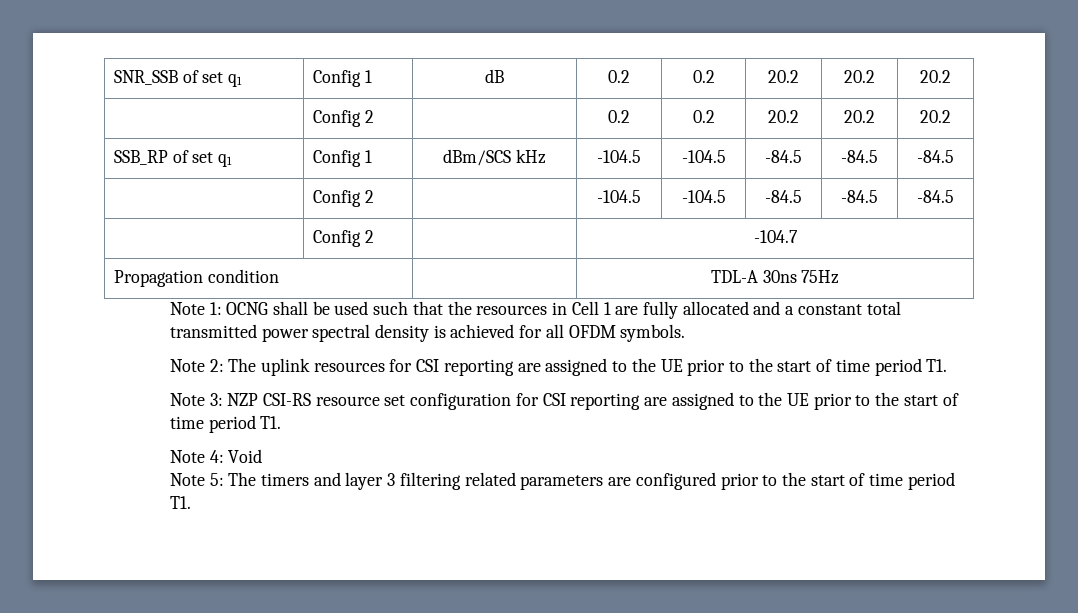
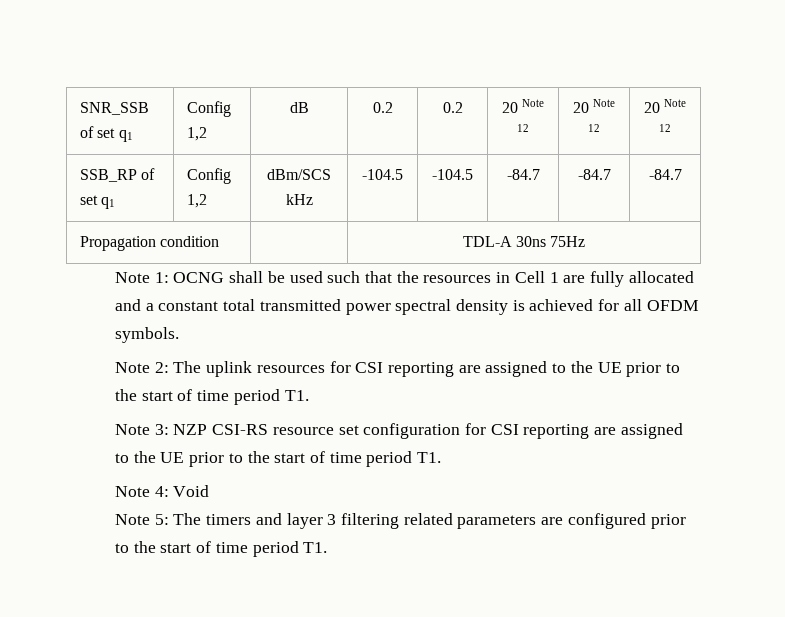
[364,70,372,83] 1 -> [186,127,207,141] 1,2
[768,70,799,83] [844,70,875,83] [920,70,951,83] [312,110,374,127] [608,110,630,123] [692,110,715,123] [768,110,799,123] [844,110,875,123] [920,110,951,123] 20.2 | 20.2 | 20.2 // | Config 2 | | 0.2 | 0.2 | 20.2 | 20.2 | 20.2 -> [501,99,545,113] [517,124,529,132] [572,99,616,113] [588,124,600,132] [643,99,687,113] [659,124,671,132] 20 Note 12 | 20 Note 12 | 20 Note 12
[364,150,372,163] 1 -> [186,194,207,208] 1,2
[765,150,802,163] [841,150,878,163] [917,150,954,163] [312,190,374,207] [597,190,641,203] [681,190,726,203] [765,190,802,203] [841,190,878,203] [917,190,954,203] [312,230,374,247] [753,230,798,243] -84.5 | -84.5 | -84.5 // | Config 2 | | -104.5 | -104.5 | -84.5 | -84.5 | -84.5 // | Config 2 | | -104.7 -> [506,169,540,180] [577,169,611,180] [648,169,682,180] -84.7 | -84.7 | -84.7

